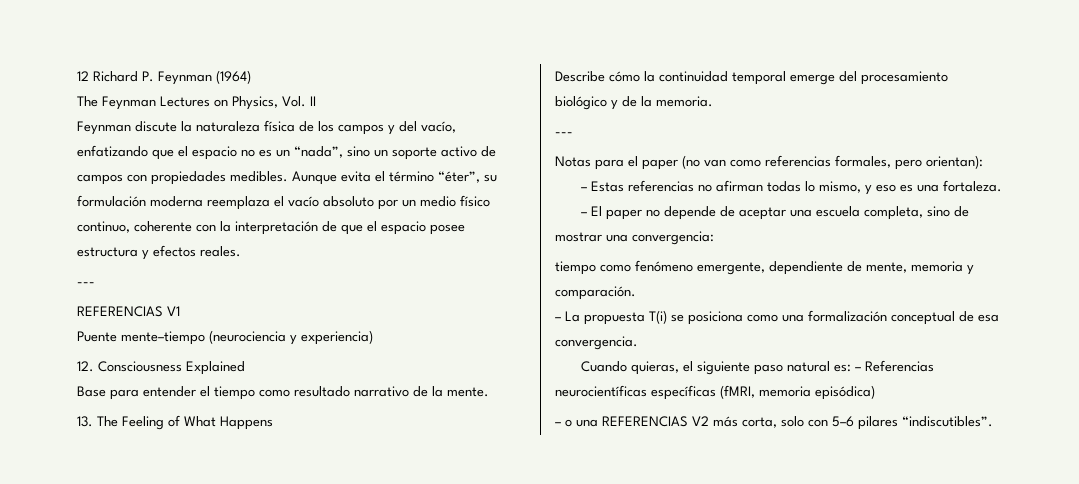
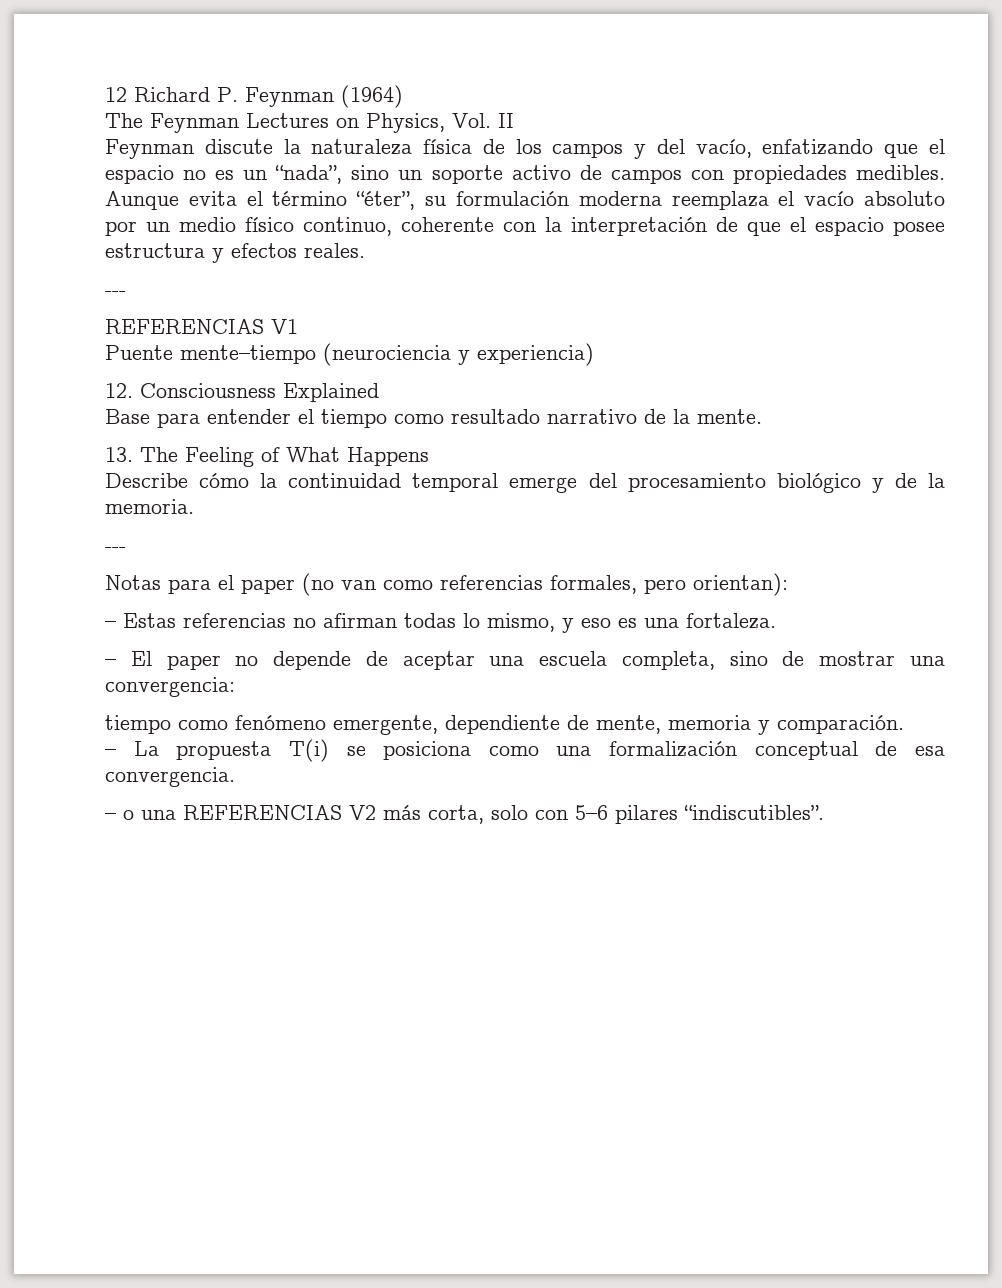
[580,360,934,375] [555,385,875,400] // Cuando quieras, el siguiente paso natural es: – Referencias neurocientíficas específicas (fMRI, memoria episódica) -> (235, 777) none

